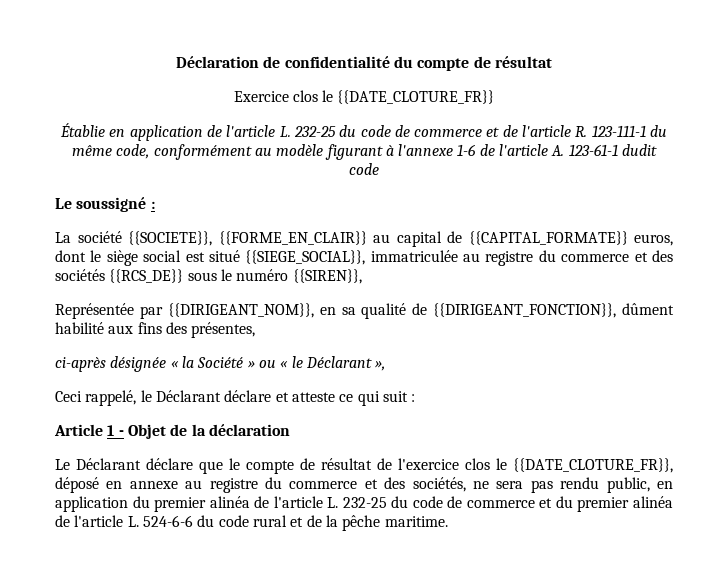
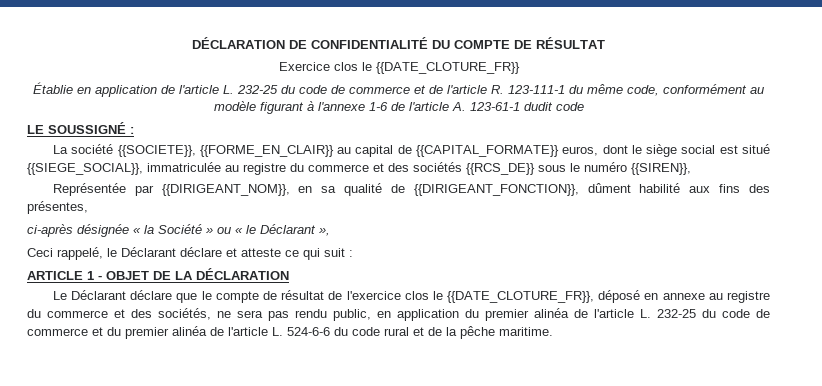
[176,56,552,71] Déclaration de confidentialité du compte de résultat -> [192,37,605,49] DÉCLARATION DE CONFIDENTIALITÉ DU COMPTE DE RÉSULTAT
[55,197,147,212] Le soussigné -> [27,122,126,134] LE SOUSSIGNÉ
[54,424,103,436] Article -> [27,271,83,280] ARTICLE
[127,424,290,439] Objet de la déclaration -> [106,268,289,280] OBJET DE LA DÉCLARATION

